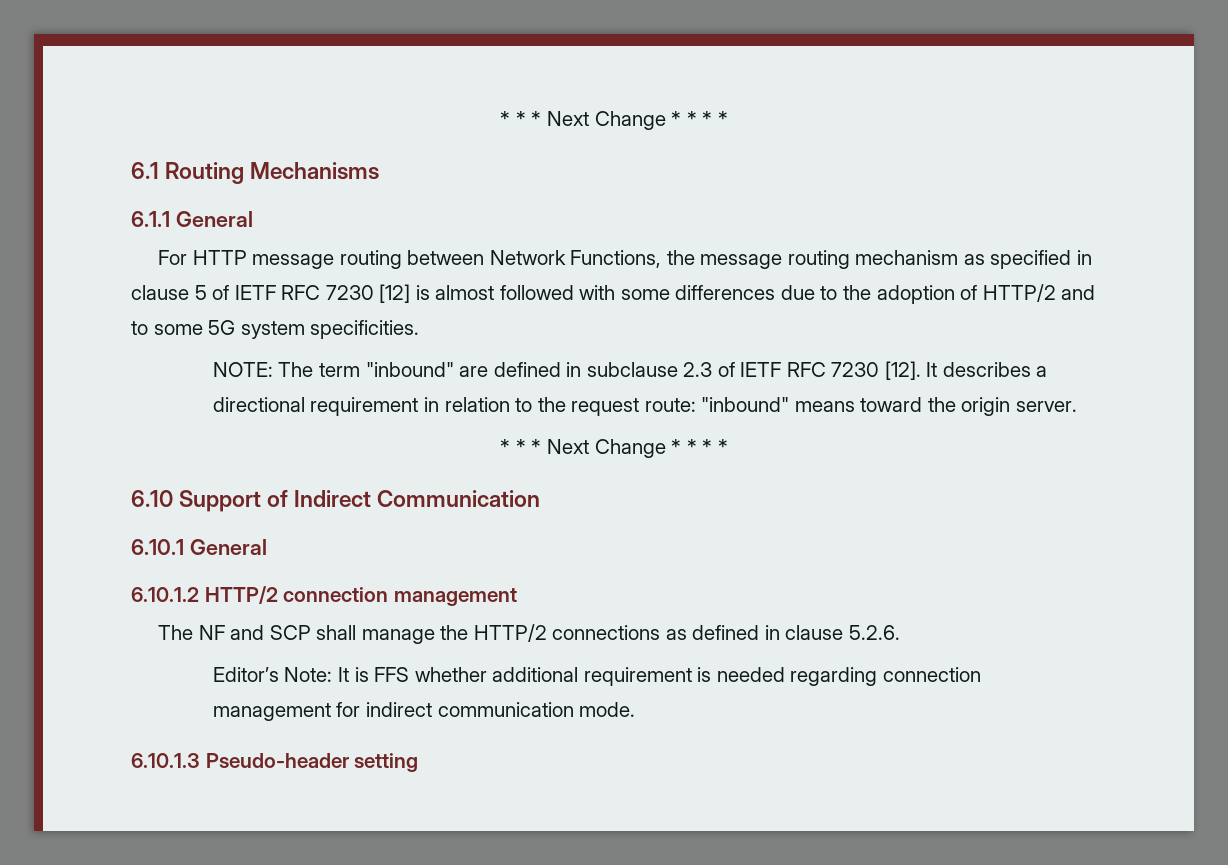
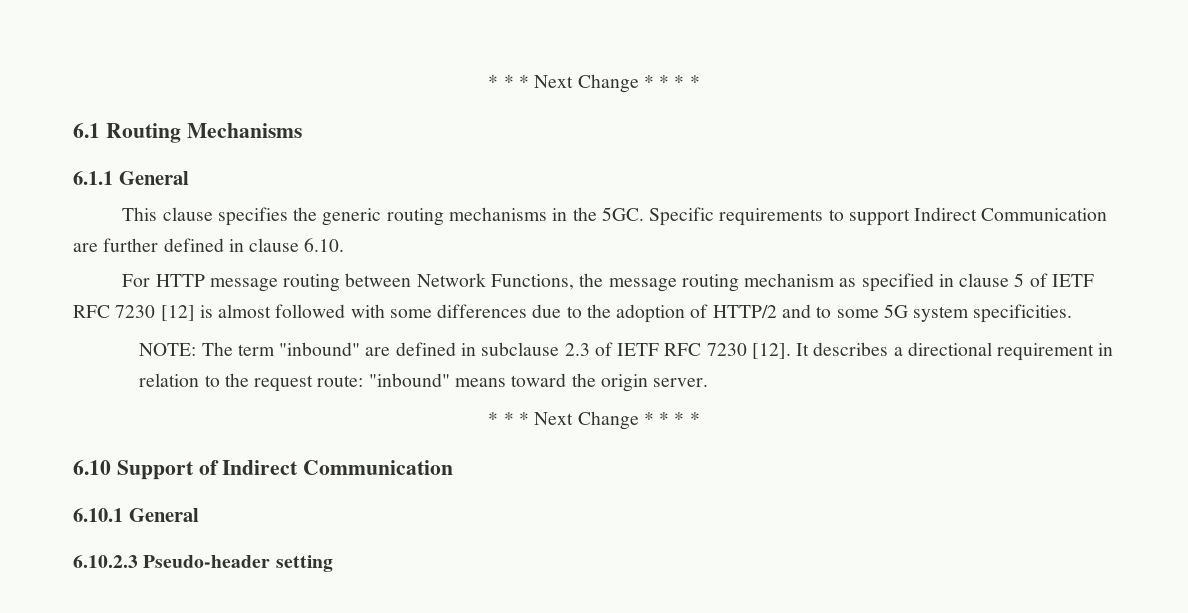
(253, 219) none -> [122,207,1108,226] [73,238,345,252] // This clause specifies the generic routing mechanisms in the 5GC. Specific requirements to support Indirect Communication are further defined in clause 6.10.
[131,586,517,606] [158,624,901,644] [212,667,981,686] [212,702,636,721] [131,753,200,768] 6.10.1.2 HTTP/2 connection management // The NF and SCP shall manage the HTTP/2 connections as defined in clause 5.2.6. // Editor’s Note: It is FFS whether additional requirement is needed regarding connection management for indirect communication mode. // 6.10.1.3 -> [73,555,138,568] 6.10.2.3

